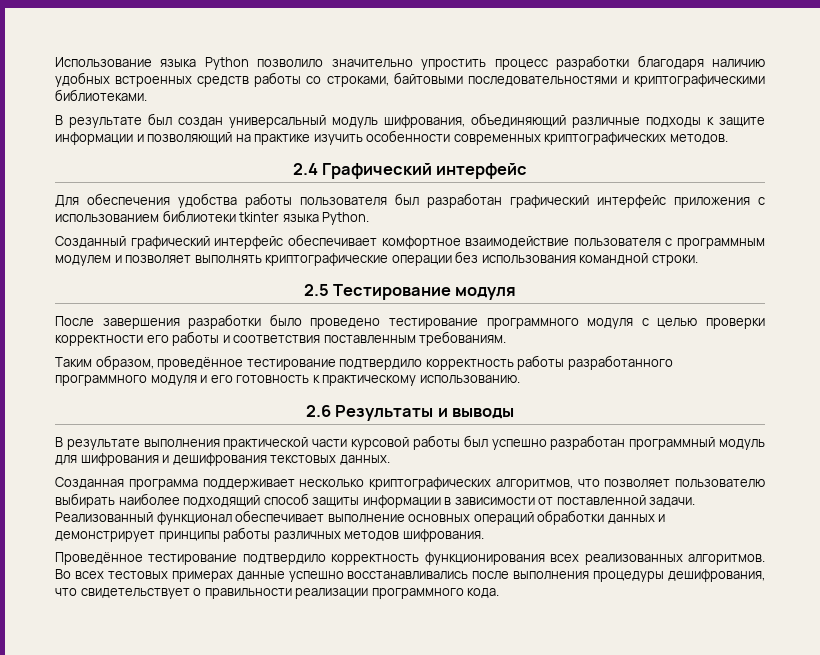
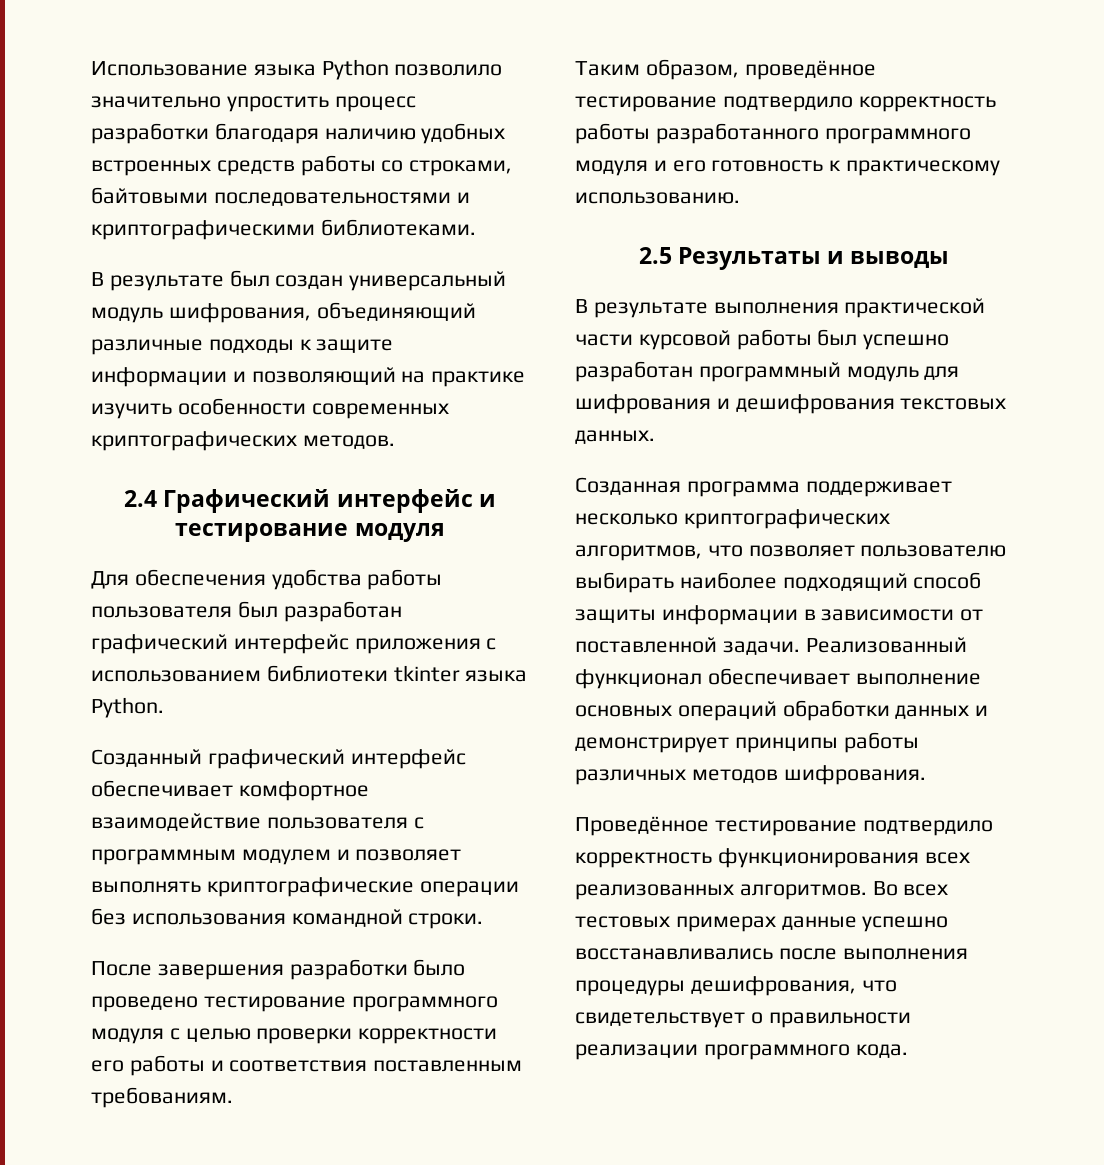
(528, 171) none -> [478,494,496,507] [175,523,445,542] и тестирование модуля
[303,284,517,300] // 2.5 Тестирование модуля -> (484, 921) none
[305,405,331,417] 2.6 -> [638,247,672,264] 2.5

